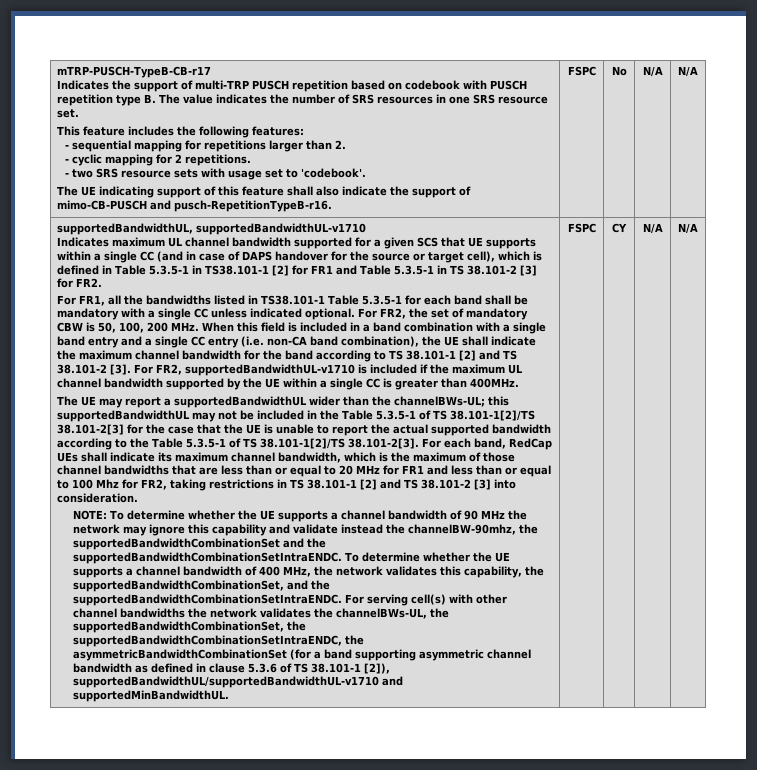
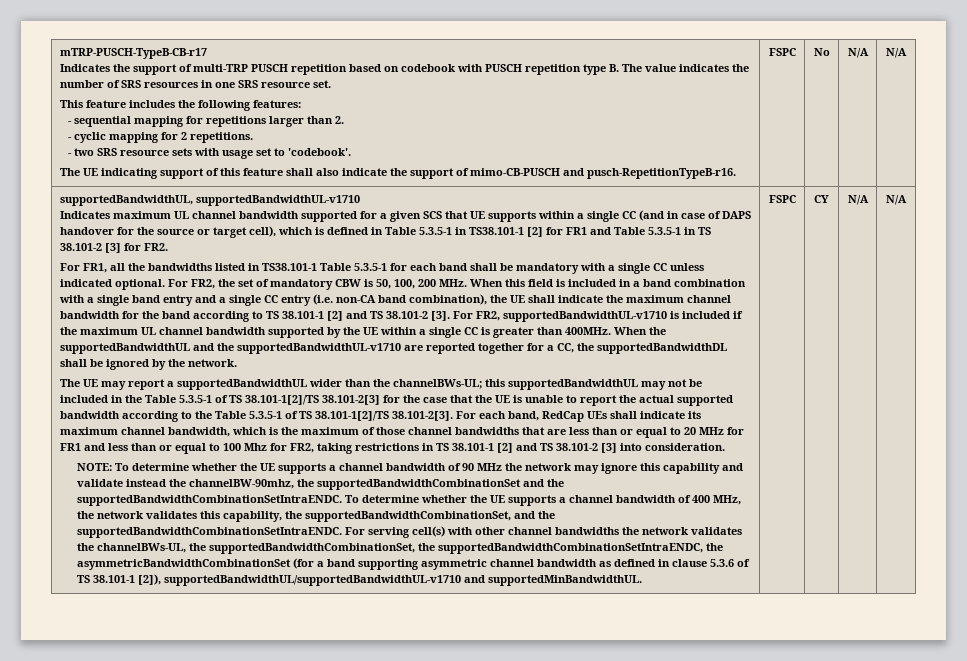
(520, 383) none -> [613,327,666,335] [59,343,727,354] [59,359,237,370] When the supportedBandwidthUL and the supportedBandwidthUL-v1710 are reported together for a CC, the supportedBandwidthDL shall be ignored by the network.

